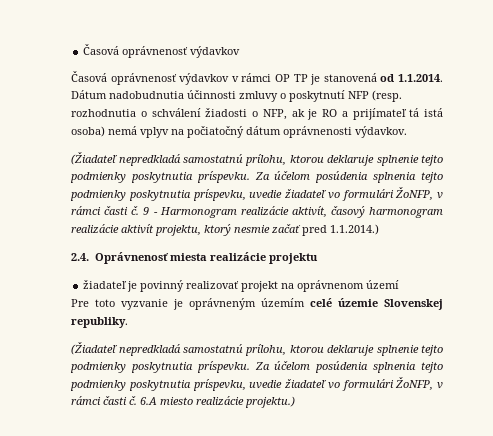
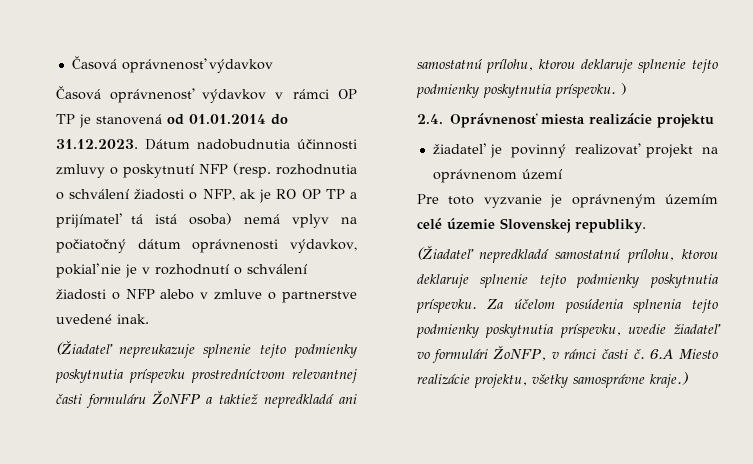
[397,74,443,82] 1.1.2014. -> [188,114,288,125] [55,139,138,149] 01.01.2014 do 31.12.2023.
(338, 113) none -> [301,189,345,199] OP TP
[355,126,408,138] [71,152,444,166] [70,171,444,183] [70,187,444,201] [71,206,443,218] [71,224,380,236] výdavkov. // (Žiadateľ nepredkladá samostatnú prílohu, ktorou deklaruje splnenie tejto podmienky poskytnutia príspevku. Za účelom posúdenia splnenia tejto podmienky poskytnutia príspevku, uvedie žiadateľ vo formulári ŽoNFP, v rámci časti č. 9 - Harmonogram realizácie aktivít, časový harmonogram realizácie aktivít projektu, ktorý nesmie začať pred 1.1.2014.) -> [290,239,358,253] [55,263,308,278] [55,289,357,303] [55,314,149,324] [55,340,357,358] [54,369,357,383] [55,390,357,408] [416,59,718,73] [415,83,627,98] výdavkov, pokiaľ nie je v rozhodnutí o schválení žiadosti o NFP alebo v zmluve o partnerstve uvedené inak. // (Žiadateľ nepreukazuje splnenie tejto podmienky poskytnutia príspevku prostredníctvom relevantnej časti formuláru ŽoNFP a taktiež nepredkladá ani samostatnú prílohu, ktorou deklaruje splnenie tejto podmienky poskytnutia príspevku. )
[160,396,296,408] miesto realizácie projektu.) -> [678,349,718,359] [416,372,688,388] Miesto realizácie projektu, všetky samosprávne kraje.)

